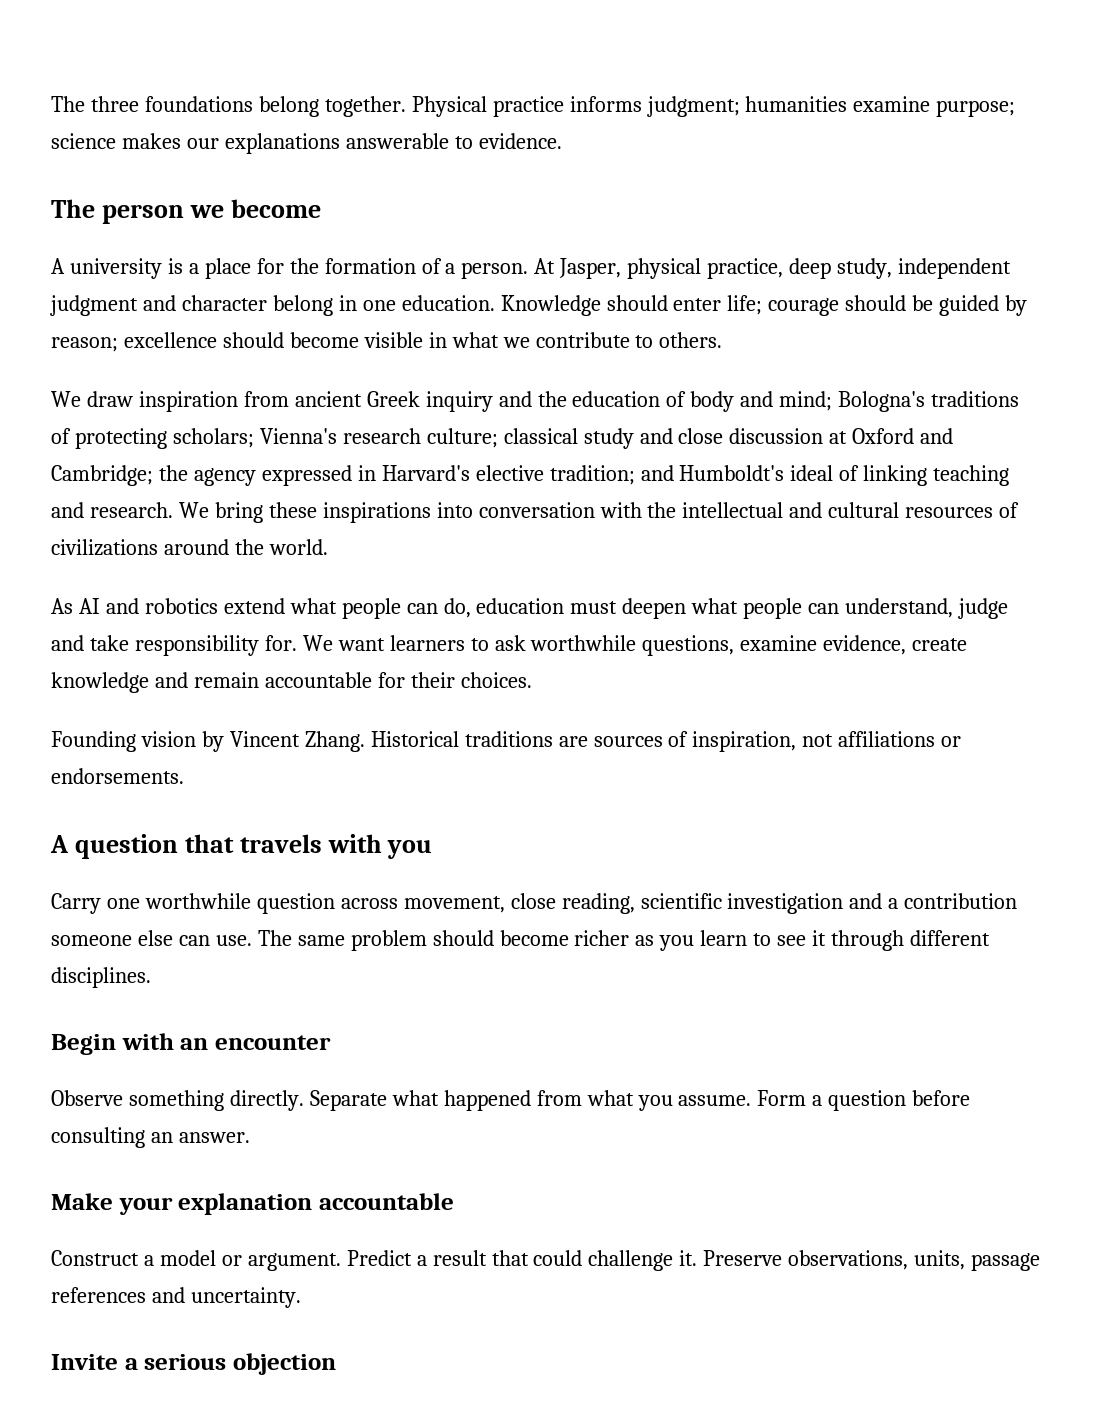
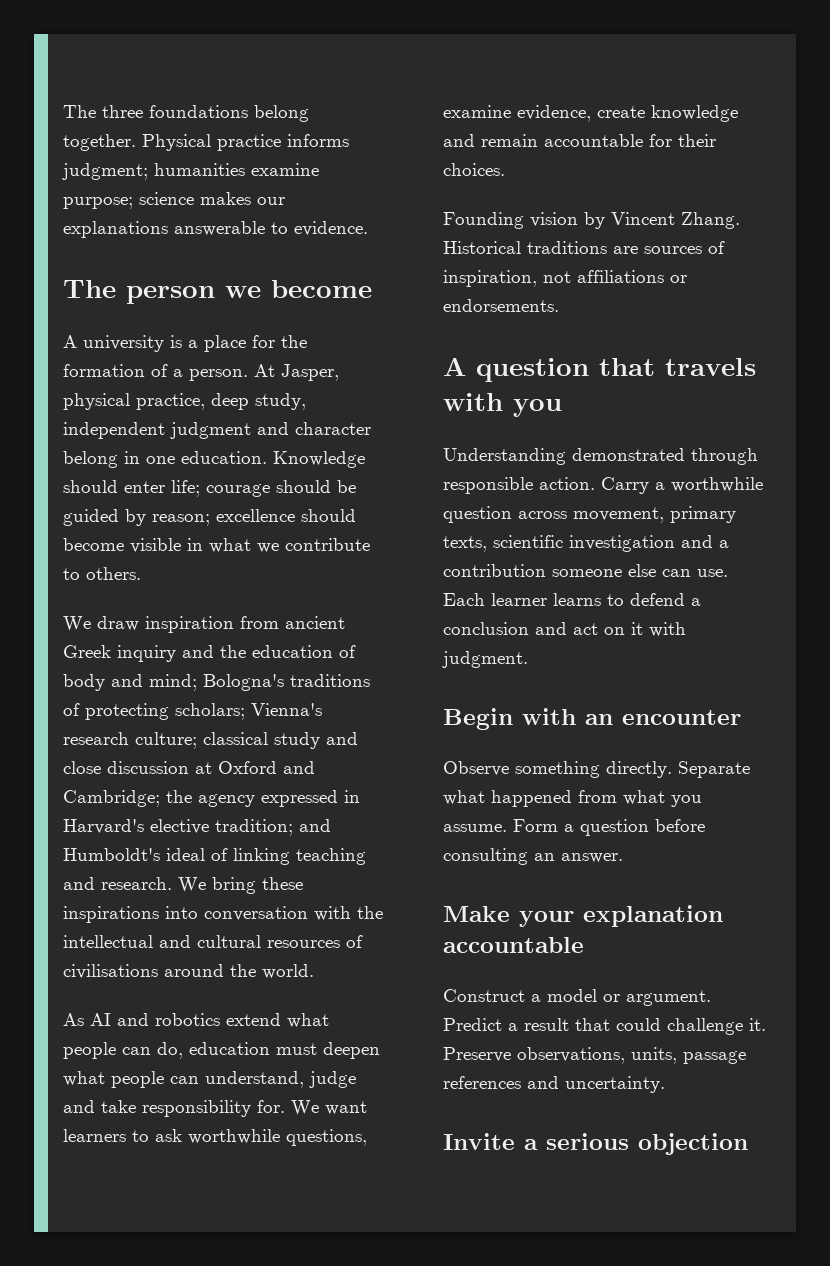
[51,539,158,556] civilizations -> [63,964,158,979] civilisations
[51,893,140,914] Carry one -> [443,448,758,465] [443,477,665,494] Understanding demonstrated through responsible action. Carry a
[510,893,635,914] close reading, -> [670,506,736,523] [443,536,487,552] primary texts,
[257,930,990,951] [51,967,151,988] The same problem should become richer as you learn to see it through different disciplines. -> [443,593,701,606] [443,622,686,637] [442,651,528,668] Each learner learns to defend a conclusion and act on it with judgment.

